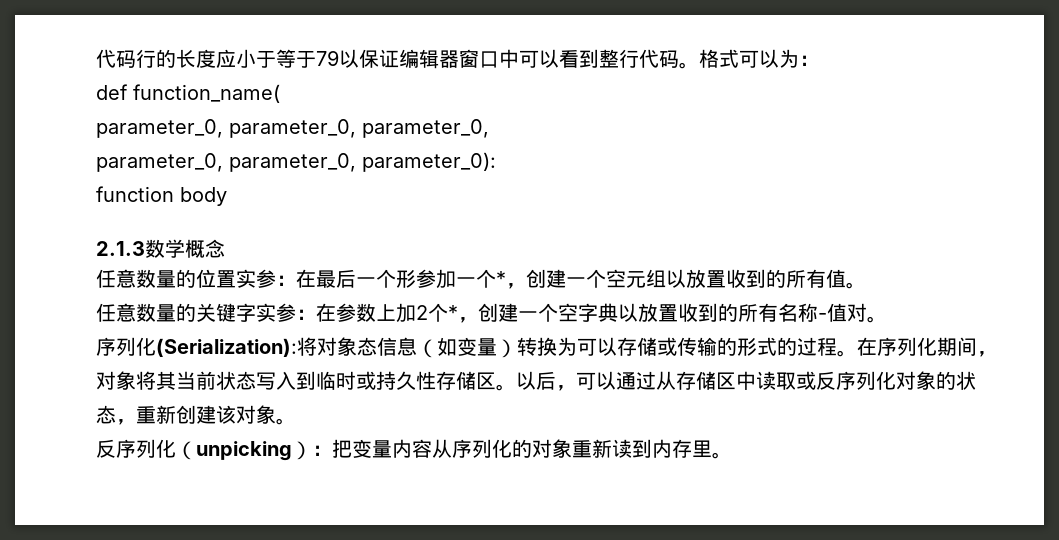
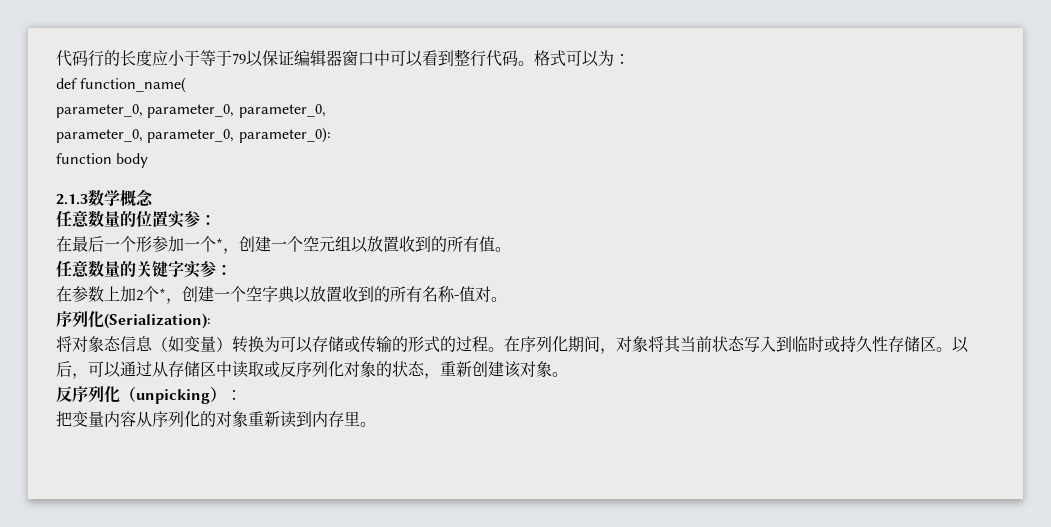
(296, 280) none -> (216, 219) //
(316, 314) none -> (232, 269) //
(297, 347) none -> (211, 321) //
(332, 450) none -> (242, 395) //

